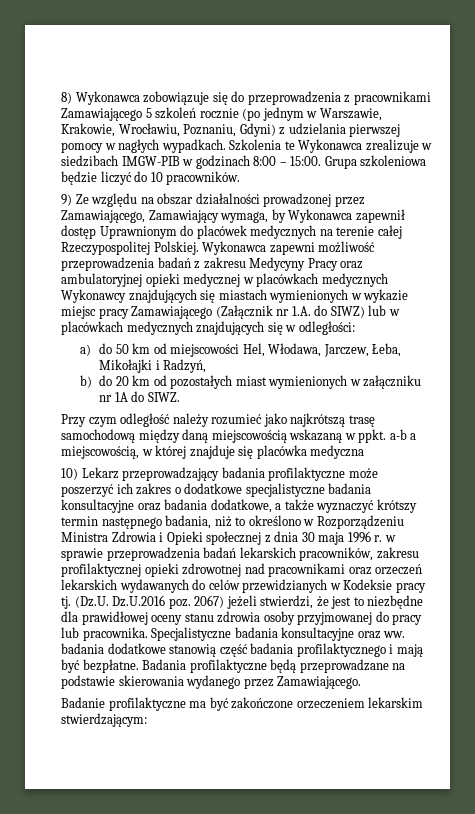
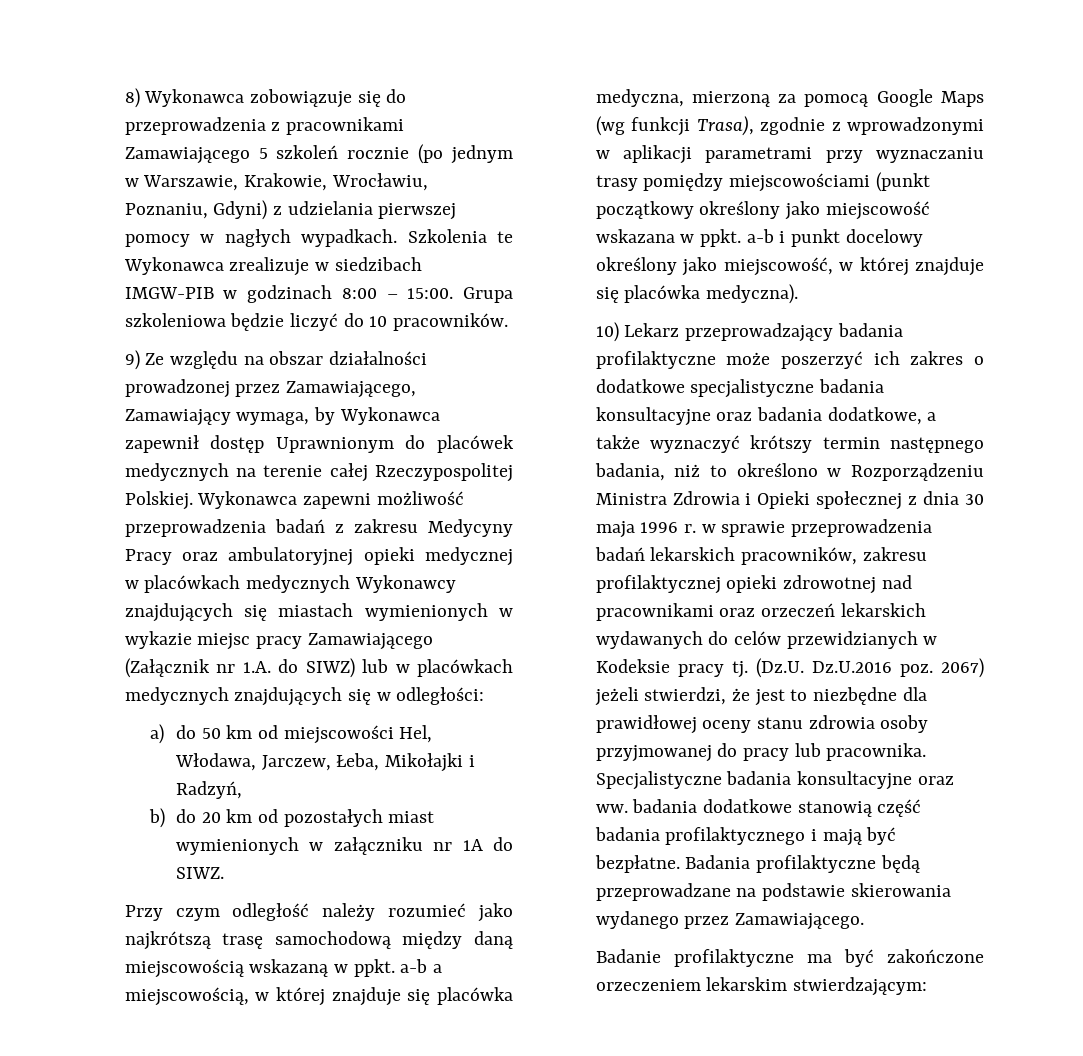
[310,445,365,459] medyczna -> [595,89,984,107] [595,116,984,136] [595,145,984,164] [595,172,930,192] [595,201,930,220] [595,229,923,247] [595,257,984,276] [595,284,799,304] medyczna, mierzoną za pomocą Google Maps (wg funkcji Trasa), zgodnie z wprowadzonymi w aplikacji parametrami przy wyznaczaniu trasy pomiędzy miejscowościami (punkt początkowy określony jako miejscowość wskazana w ppkt. a-b i punkt docelowy określony jako miejscowość, w której znajduje się placówka medyczna).

